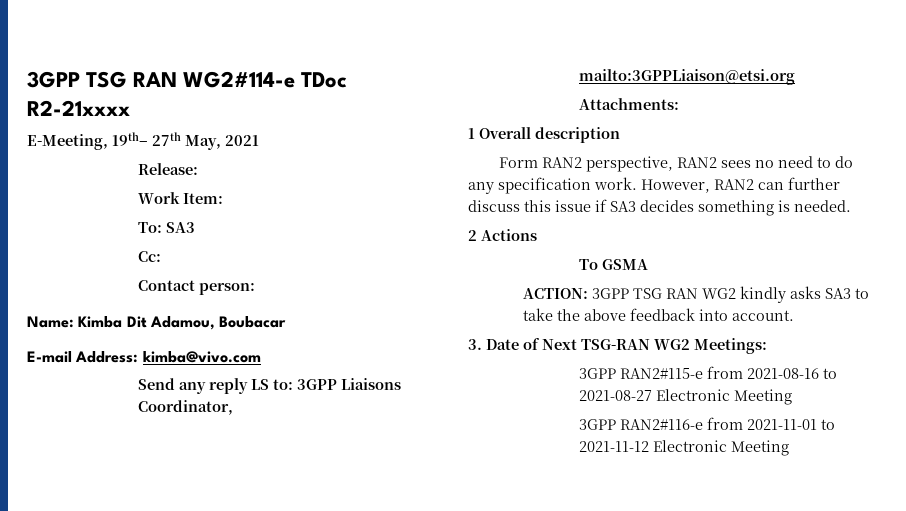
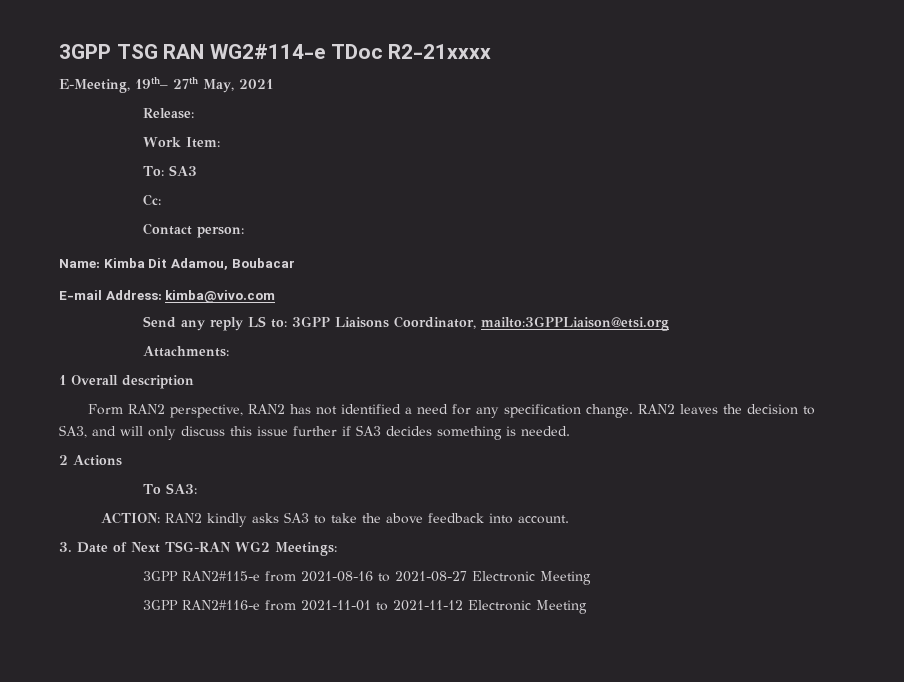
[721,156,854,168] [468,177,840,194] sees no need to do any specification work. However, RAN2 can further -> [290,404,816,418] [59,425,176,440] has not identified a need for any specification change. RAN2 leaves the decision to SA3, and will only
(591, 206) none -> [293,426,337,436] further
[601,259,648,270] GSMA -> [165,483,197,494] SA3:
[592,288,737,299] 3GPP TSG RAN WG2 -> [164,513,202,523] RAN2

